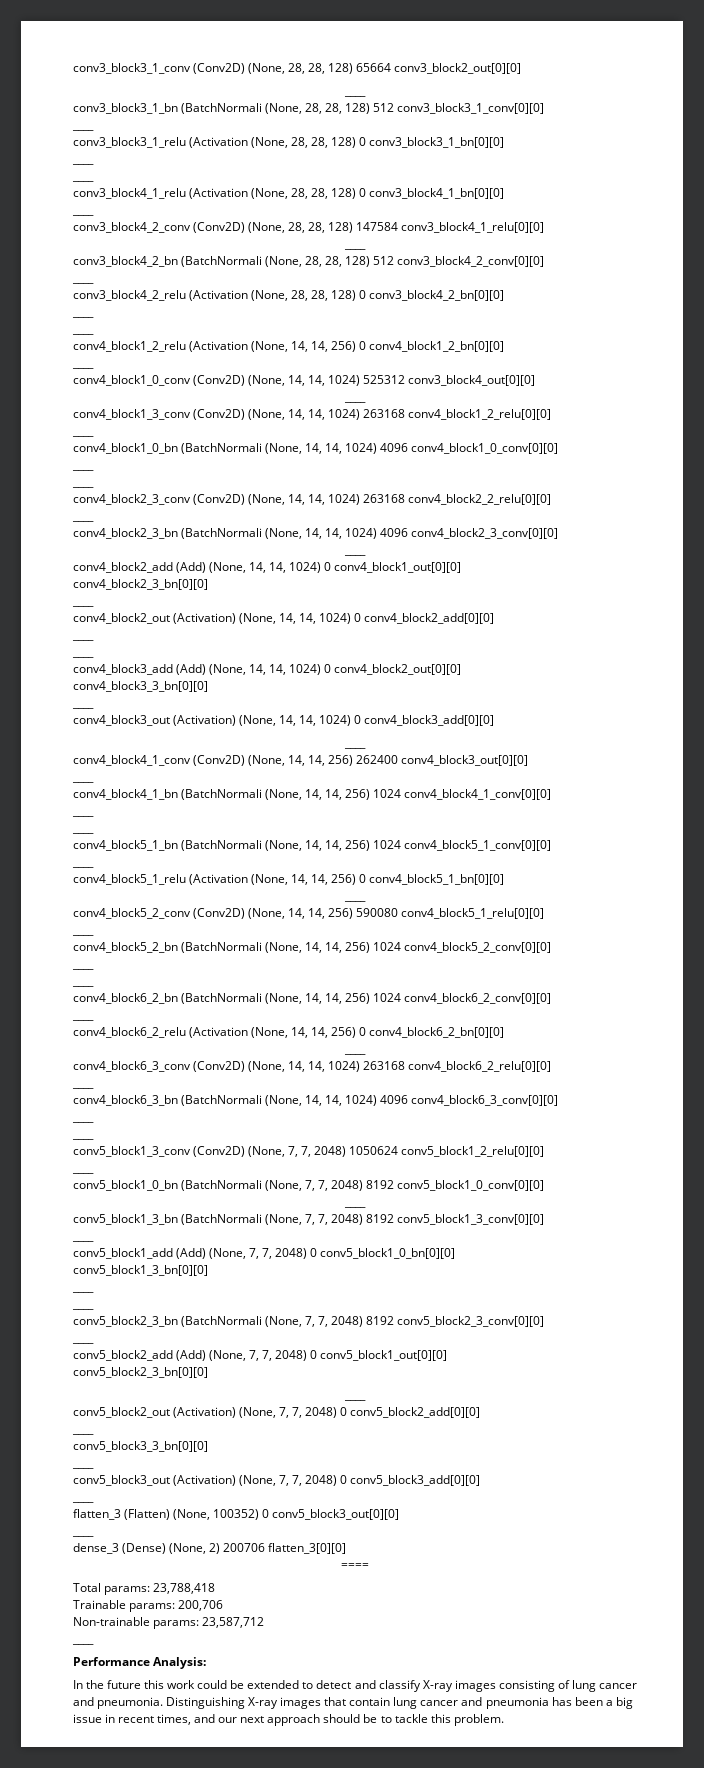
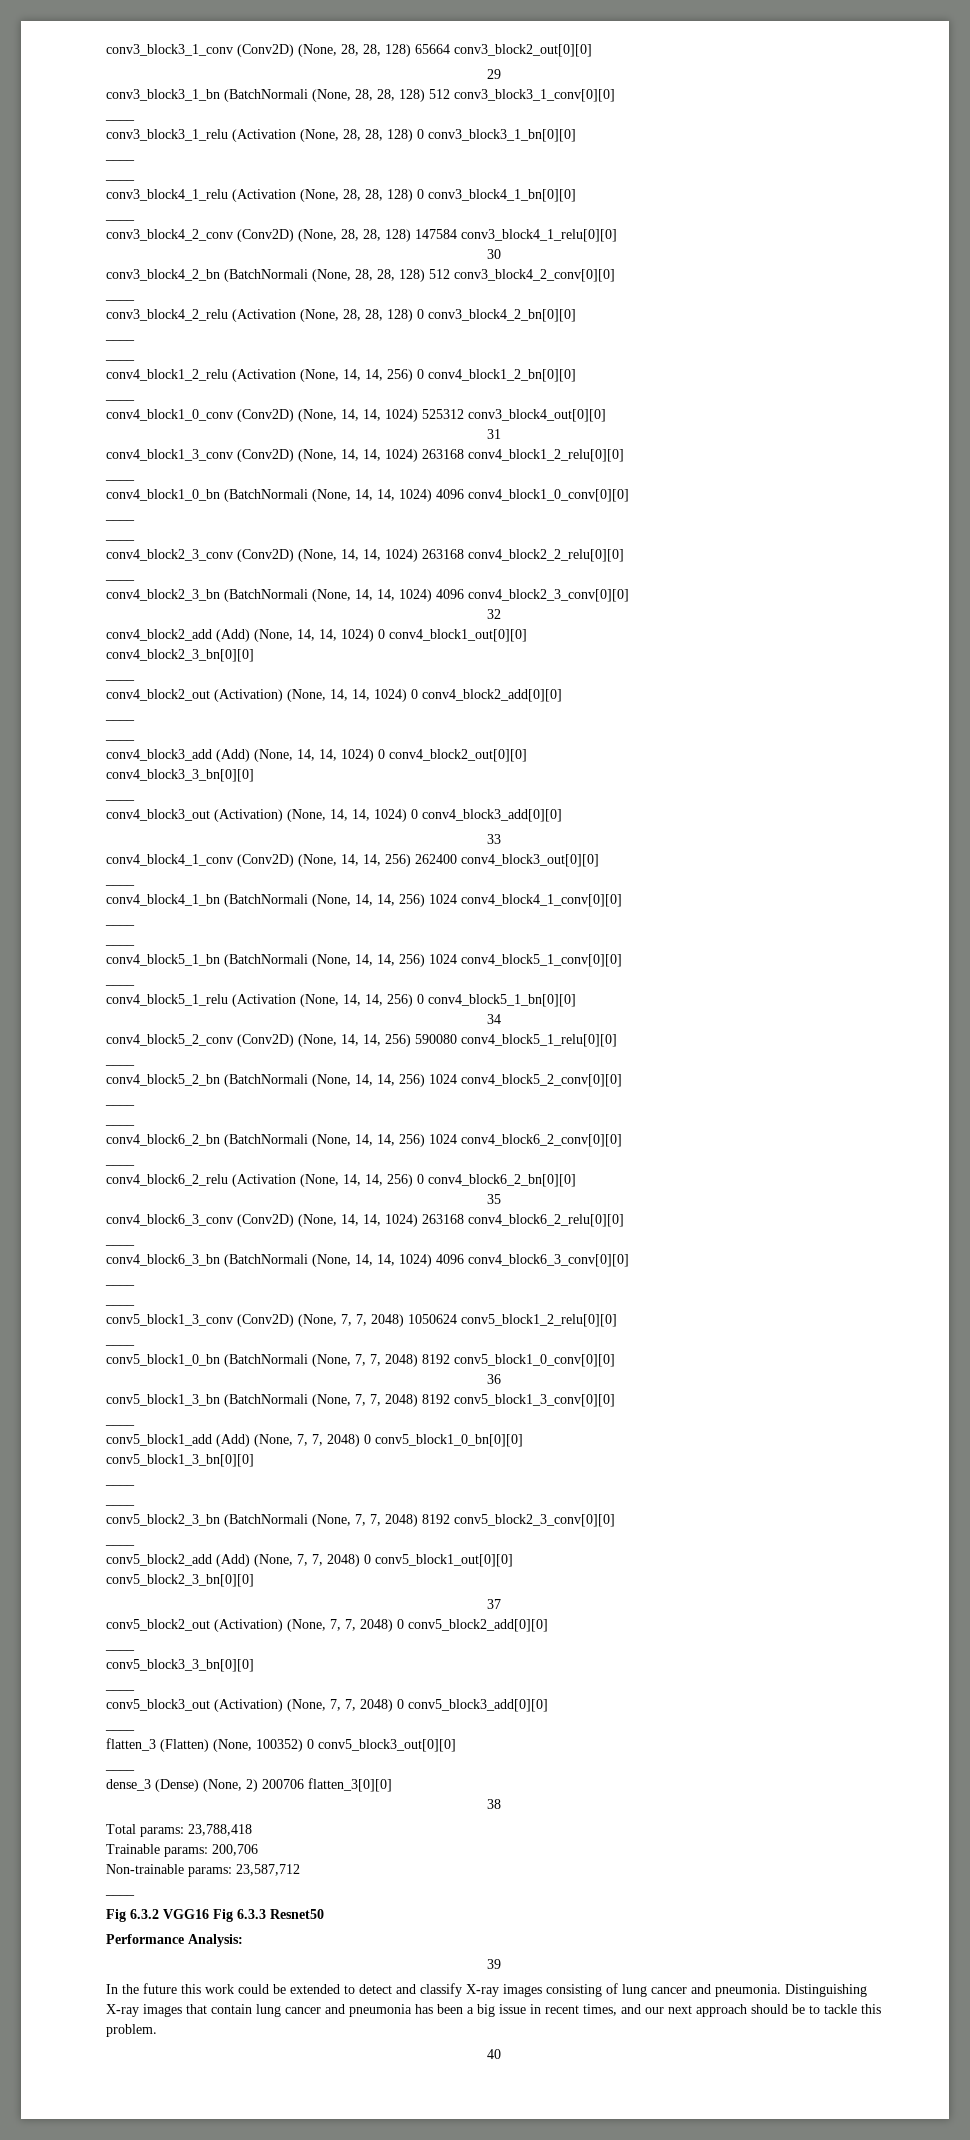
[344,95,366,97] ____ -> [486,69,501,79] 29
[344,248,366,250] ____ -> [486,249,501,259] 30
[344,401,366,403] ____ -> [486,429,501,439] 31
[344,554,366,556] ____ -> [486,609,501,619] 32
[344,747,366,749] ____ -> [486,834,501,844] 33
[344,900,366,902] ____ -> [486,1014,501,1024] 34
[344,1053,366,1055] ____ -> [486,1194,501,1204] 35
[344,1206,366,1208] ____ -> [486,1374,501,1384] 36
[344,1399,366,1401] ____ -> [486,1599,501,1609] 37
[341,1563,369,1569] ==== -> [486,1799,501,1809] 38
(94, 1644) none -> [105,1909,324,1922] // Fig 6.3.2 VGG16 Fig 6.3.3 Resnet50
(206, 1663) none -> [486,1959,501,1969] // 39
(504, 1720) none -> [486,2049,501,2059] // 40

